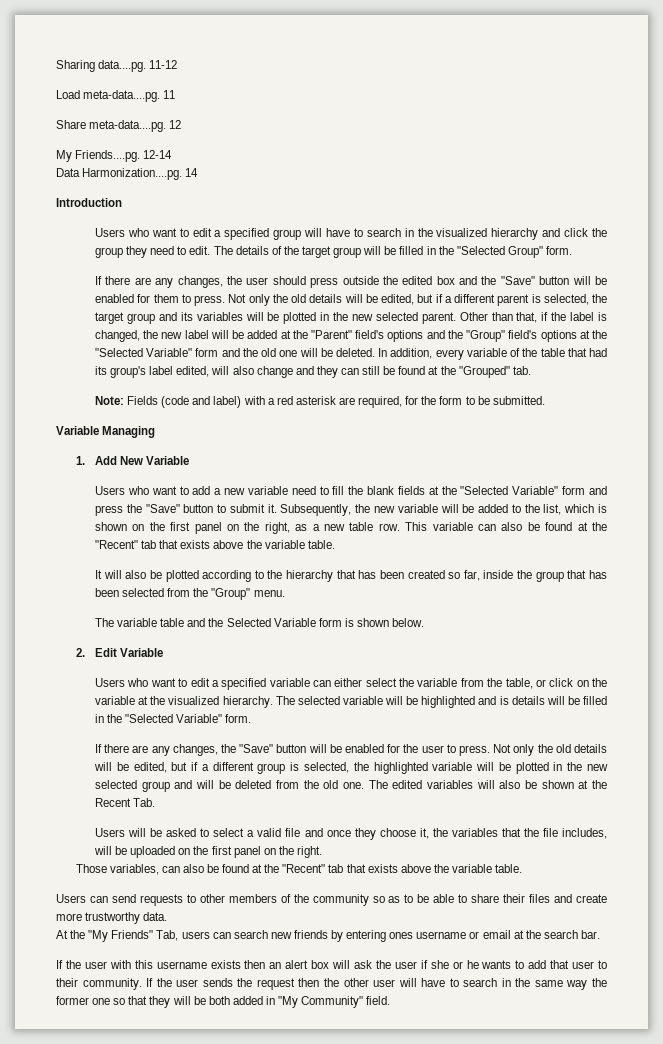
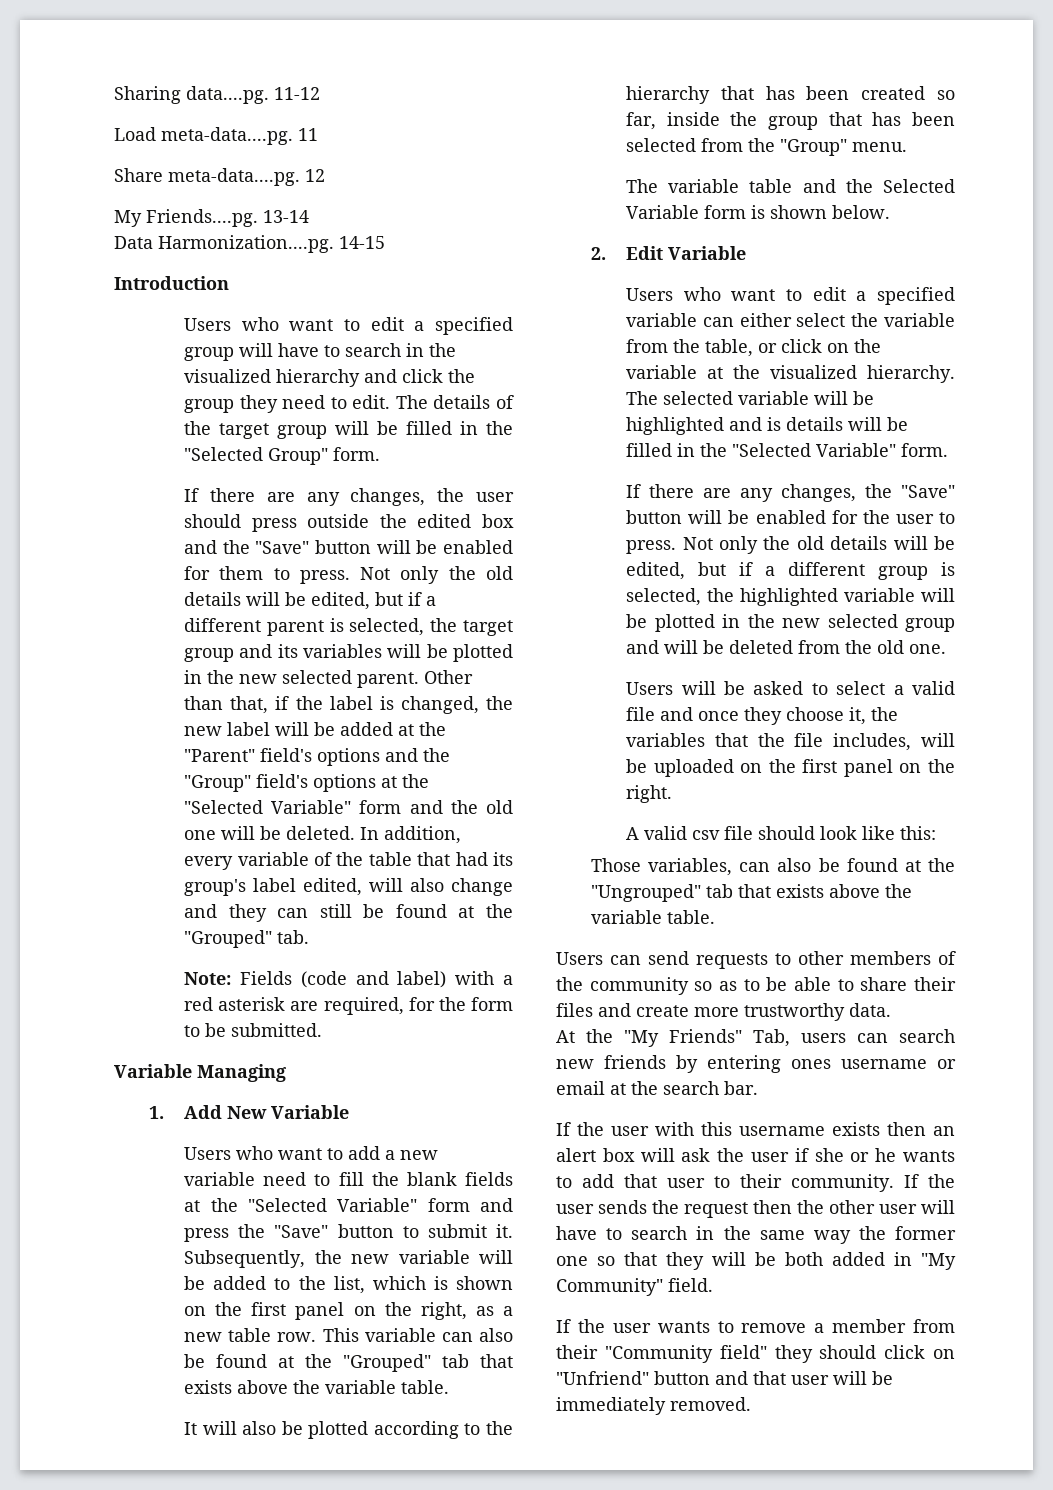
[143,150,173,159] 12-14 -> [263,210,309,223] 13-14
[185,168,199,177] 14 -> [339,236,385,249] 14-15
[95,540,139,549] "Recent" -> [343,1354,432,1372] "Grouped"
[368,780,607,789] [95,798,156,807] The edited variables will also be shown at the Recent Tab. -> (947, 649) none
(322, 852) none -> [626,826,937,840] // A valid csv file should look like this:
[282,864,326,873] "Recent" -> [591,884,702,902] "Ungrouped"
(391, 1000) none -> [556,1319,955,1333] [556,1345,955,1363] [556,1371,893,1385] [556,1397,751,1415] // If the user wants to remove a member from their "Community field" they should click on "Unfriend" button and that user will be immediately removed.

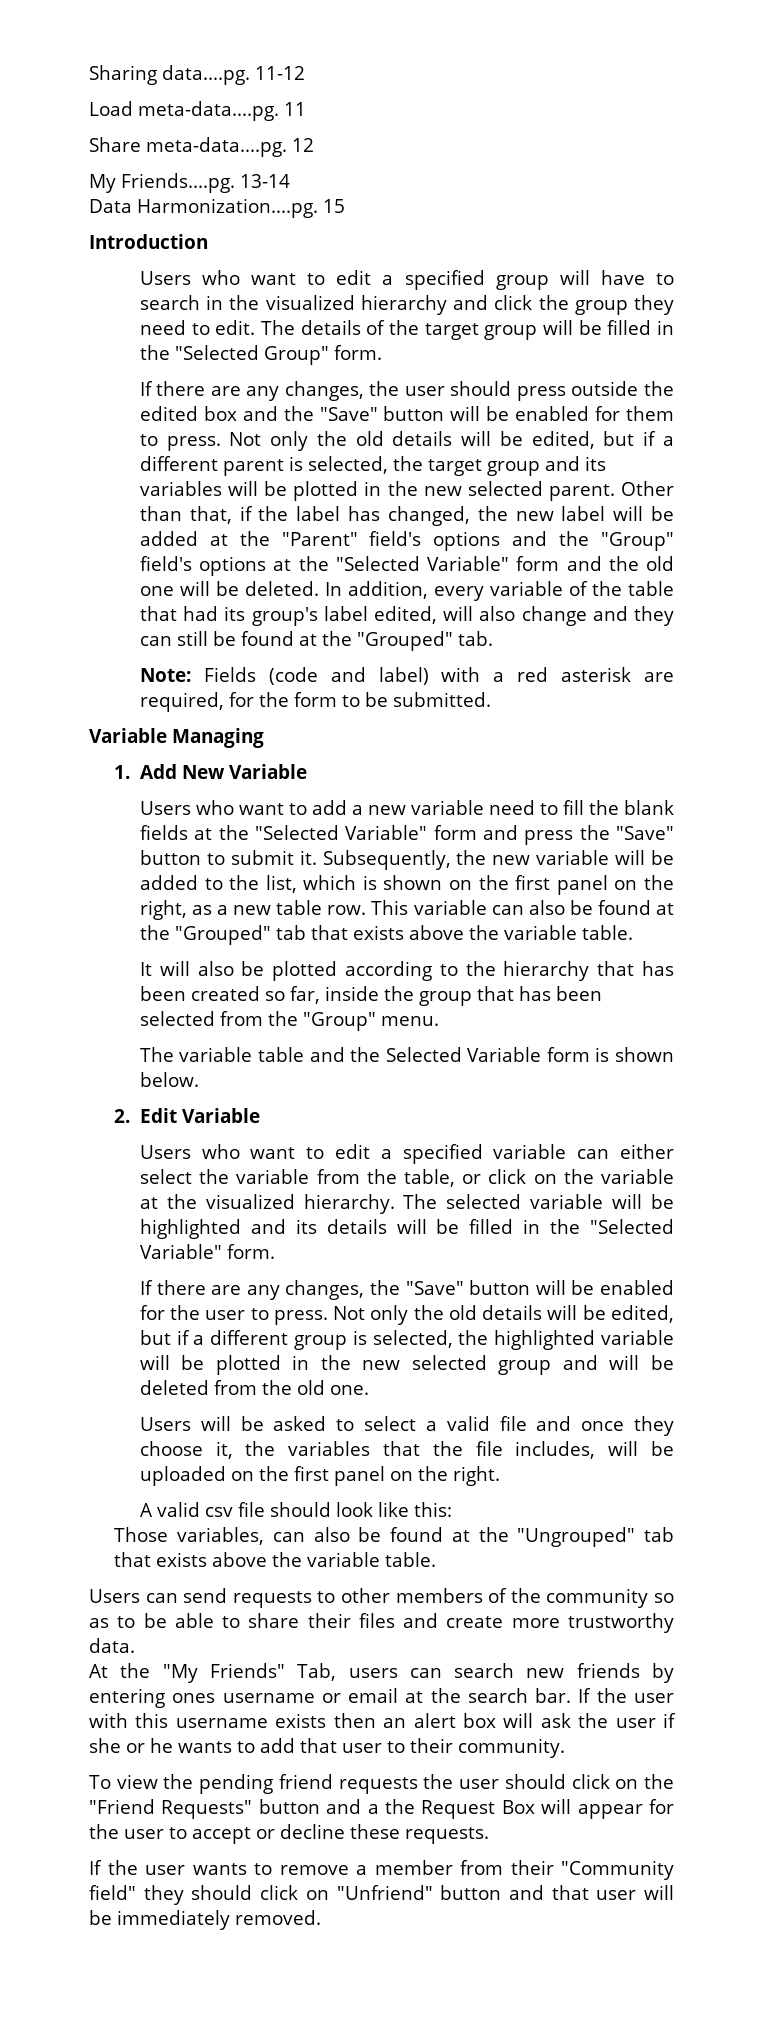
[339,236,385,249] 14-15 -> [323,199,345,213] 15
[379,696,394,710] is -> [348,506,381,521] has
[767,417,782,431] is -> [295,1219,317,1234] its
(758, 1088) // -> (572, 1695) none
[904,1174,955,1188] [556,1200,955,1218] [556,1226,956,1244] [556,1252,956,1270] [556,1278,713,1296] If the user sends the request then the other user will have to search in the same way the former one so that they will be both added in "My Community" field. -> [89,1774,674,1794] [89,1799,674,1819] [89,1824,489,1844] // To view the pending friend requests the user should click on the "Friend Requests" button and a the Request Box will appear for the user to accept or decline these requests.

